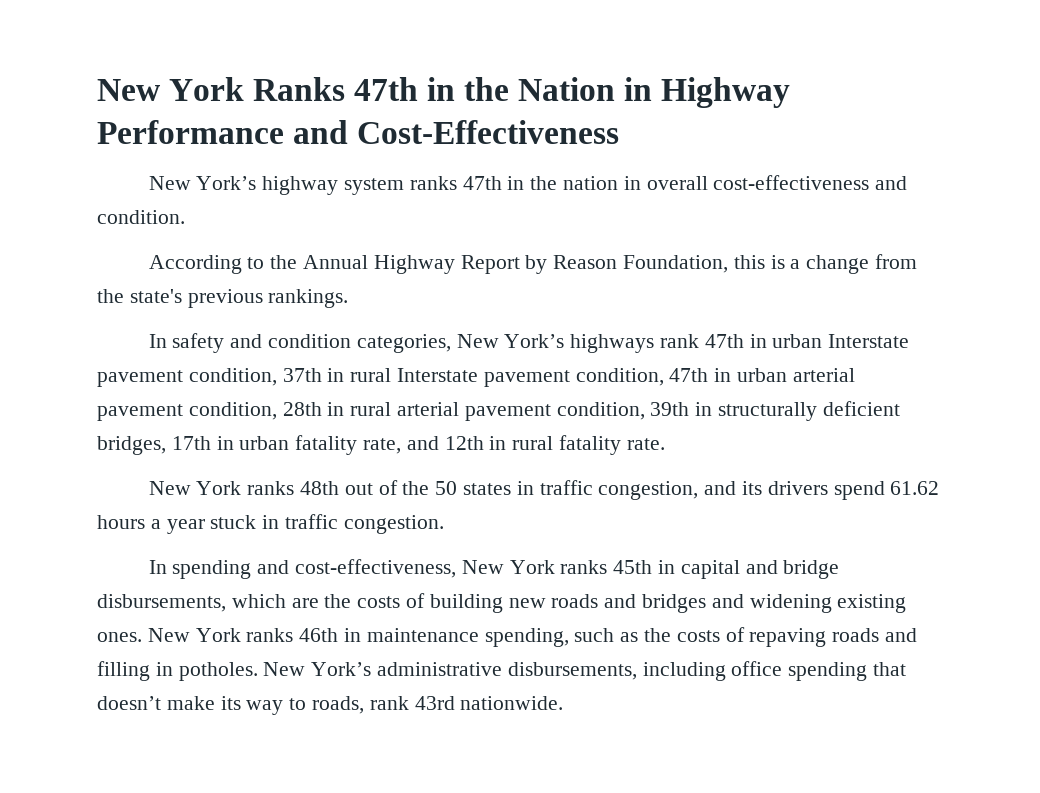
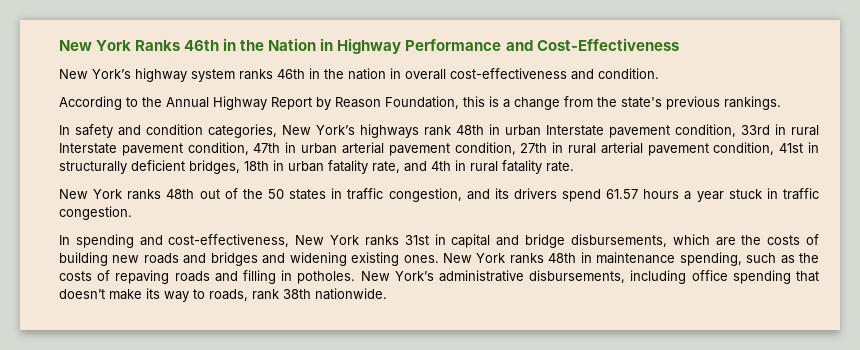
[354,77,419,101] 47th -> [184,40,220,51] 46th
[462,176,502,190] 47th -> [277,69,305,79] 46th
[704,334,744,348] 47th -> [456,125,484,135] 48th
[282,368,322,382] 37th -> [741,125,770,135] 33rd
[282,402,322,416] 28th -> [520,143,548,153] 27th
[650,402,690,416] 39th -> [779,143,804,153] 41st
[171,436,211,450] 17th -> [244,161,269,171] 18th
[444,436,484,450] 12th -> [431,161,451,171] 4th
[890,481,940,495] 61.62 -> [606,189,639,199] 61.57
[613,560,653,574] 45th -> [404,235,429,245] 31st
[299,628,339,642] 46th -> [548,253,577,263] 48th
[414,696,455,710] 43rd -> [283,289,311,299] 38th

